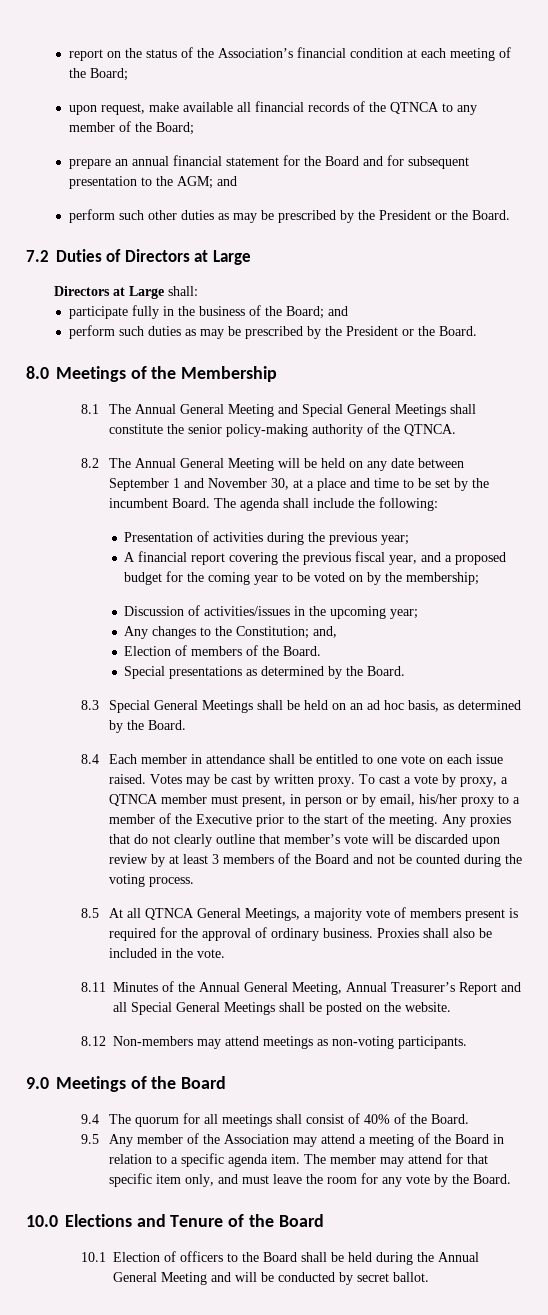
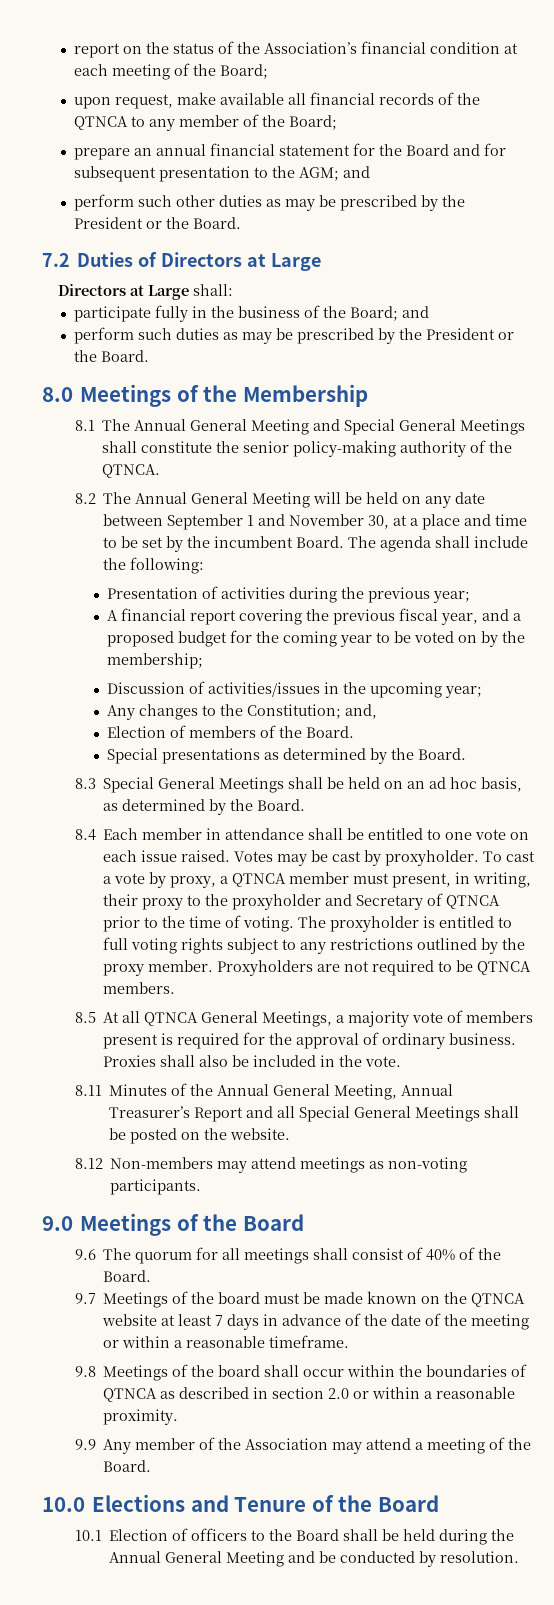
[273,774,355,787] written proxy. -> [384,850,479,866] proxyholder.
[304,794,520,807] [108,813,511,827] [108,834,500,847] [108,853,522,867] [108,874,194,887] person or by email, his/her proxy to a member of the Executive prior to the start of the meeting. Any proxies that do not clearly outline that member’s vote will be discarded upon review by at least 3 members of the Board and not be counted during the voting process. -> [472,872,531,888] [102,893,500,910] [102,915,512,932] [102,937,525,954] [102,960,531,976] [102,982,175,994] writing, their proxy to the proxyholder and Secretary of QTNCA prior to the time of voting. The proxyholder is entitled to full voting rights subject to any restrictions outlined by the proxy member. Proxyholders are not required to be QTNCA members.
[81,1114,100,1124] 9.4 -> [74,1249,96,1260] 9.6
[81,1134,100,1144] 9.5 -> [74,1291,525,1308] [101,1313,529,1330] [102,1335,349,1348] [74,1364,527,1381] [102,1387,515,1402] [102,1409,178,1425] [74,1439,96,1450] 9.7 Meetings of the board must be made known on the QTNCA website at least 7 days in advance of the date of the meeting or within a reasonable timeframe. // 9.8 Meetings of the board shall occur within the boundaries of QTNCA as described in section 2.0 or within a reasonable proximity. // 9.9
[454,1134,504,1144] [108,1153,488,1167] [108,1173,469,1187] Board in relation to a specific agenda item. The member may attend for that specific item only, and must leave the room for any vote by the -> (531, 1444) none
[235,1272,258,1282] will -> (315, 1557) none
[357,1272,430,1282] secret ballot. -> [439,1551,519,1563] resolution.

